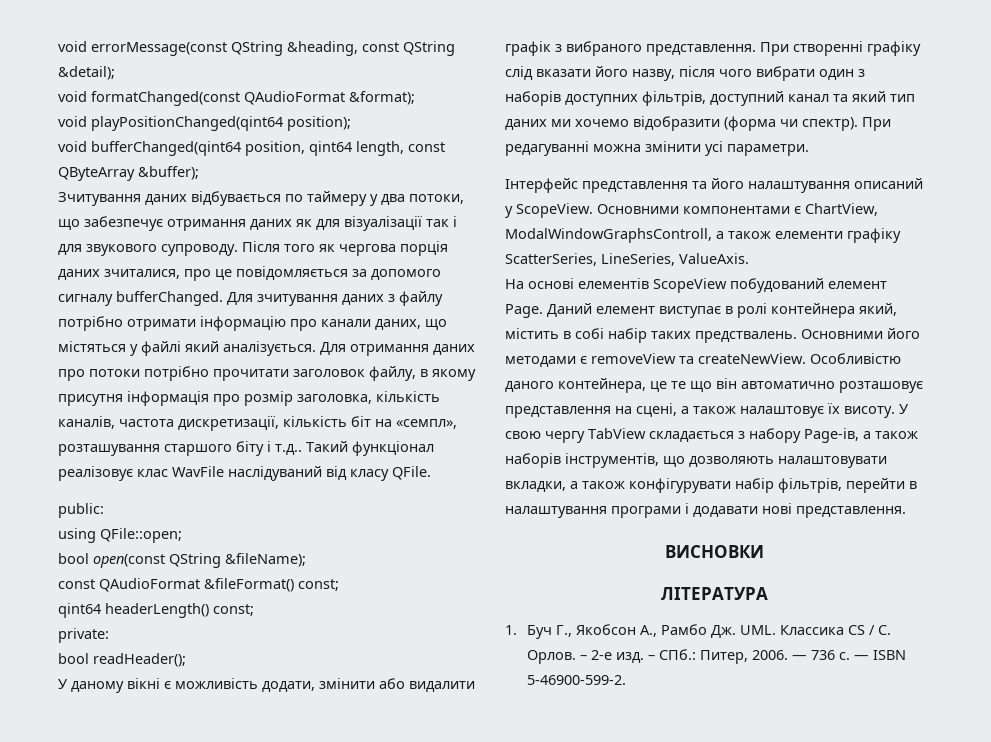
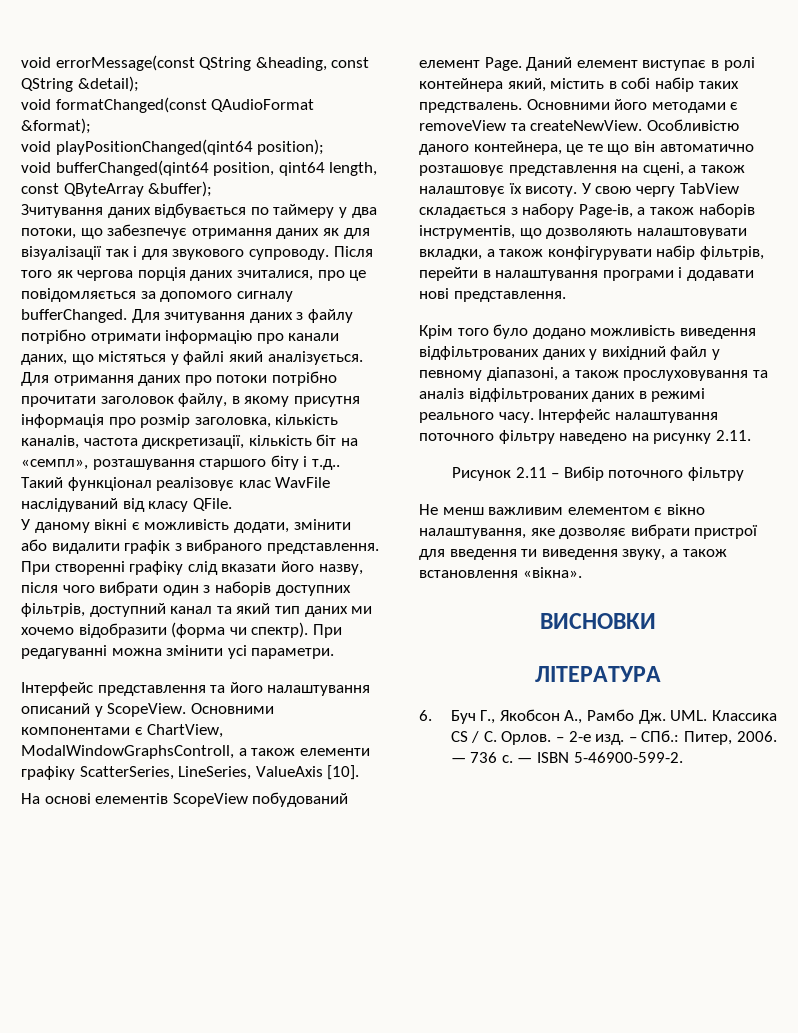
[58,503,104,518] [58,528,182,543] [58,553,306,568] [58,578,339,592] [58,603,254,618] [58,628,109,643] [58,653,186,667] // public: // using QFile::open; // bool open(const QString &fileName); // const QAudioFormat &fileFormat() const; // qint64 headerLength() const; // private: // bool readHeader(); -> (232, 504) none
[679,253,749,264] ValueAxis. -> [255,765,360,780] ValueAxis [10].
(906, 512) none -> [419,324,756,339] [419,346,720,360] [419,367,768,381] [419,388,706,402] [419,409,718,423] [419,430,751,444] [452,466,744,481] [419,504,705,515] [419,524,759,539] [419,549,727,560] [419,567,582,578] // Крім того було додано можливість виведення відфільтрованих даних у вихідний файл у певному діапазоні, а також прослуховування та аналіз відфільтрованих даних в режимі реального часу. Інтерфейс налаштування поточного фільтру наведено на рисунку 2.11. // Рисунок 2.11 – Вибір поточного фільтру // Не менш важливим елементом є вікно налаштування, яке дозволяє вибрати пристрої для введення ти виведення звуку, а також встановлення «вікна».
[505,625,517,635] 1. -> [419,710,432,721] 6.

